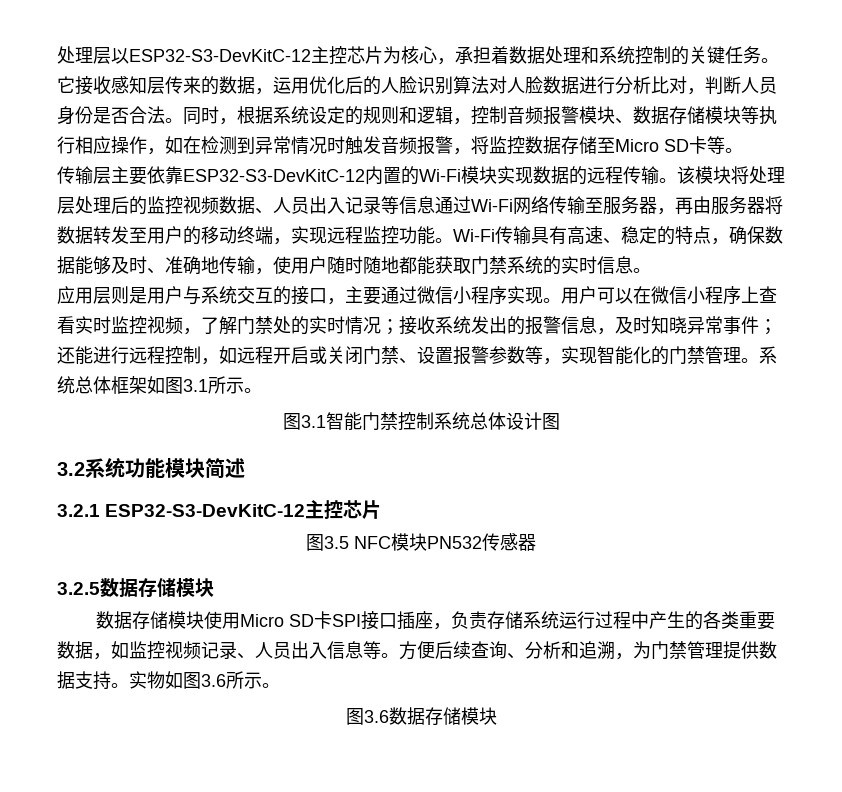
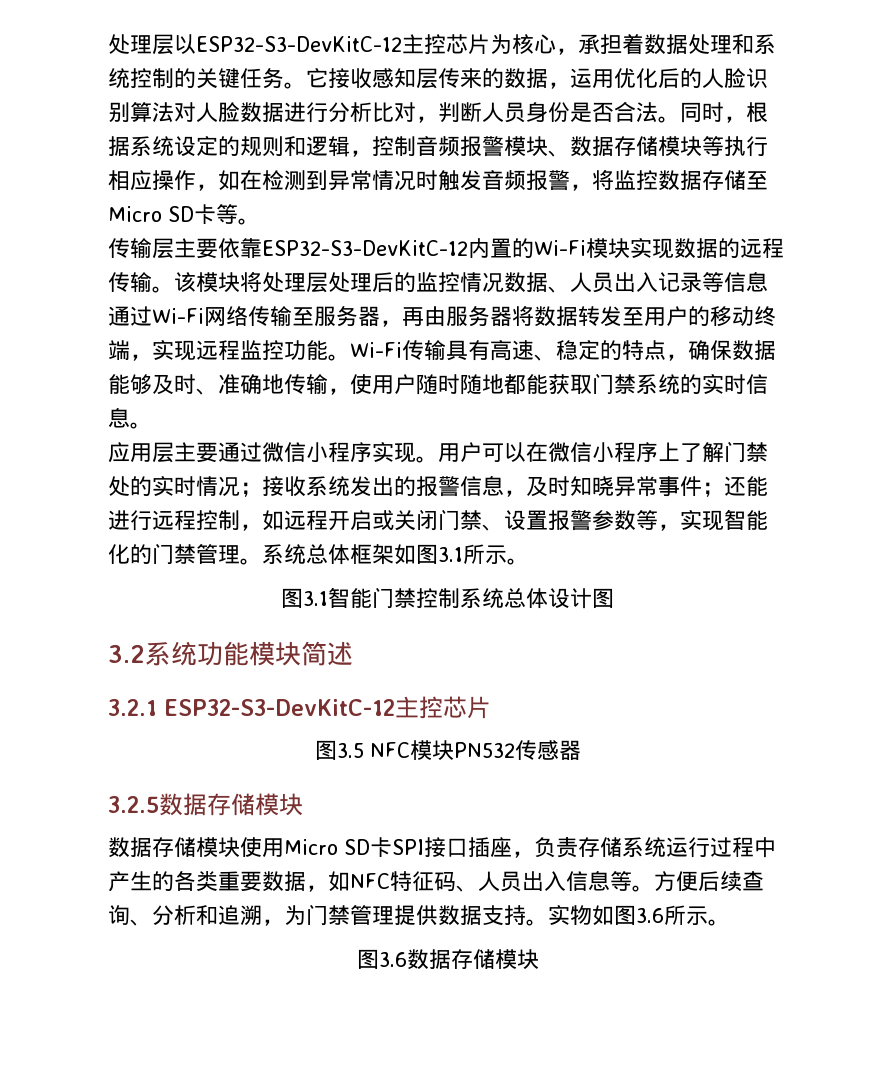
[183,196,219,214] 视频 -> [460,272,504,292] 情况
[111,286,345,305] 则是用户与系统交互的接口， -> (174, 452) none
[759,286,777,303] [57,316,201,335] 查看实时监控视频， -> (680, 452) none
[129,641,237,660] 监控视频记录 -> [350,871,456,892] NFC特征码

